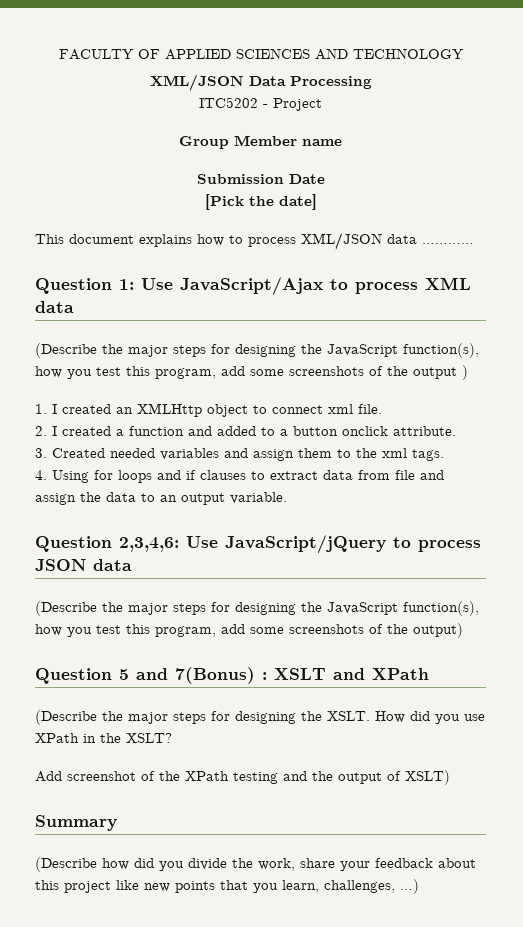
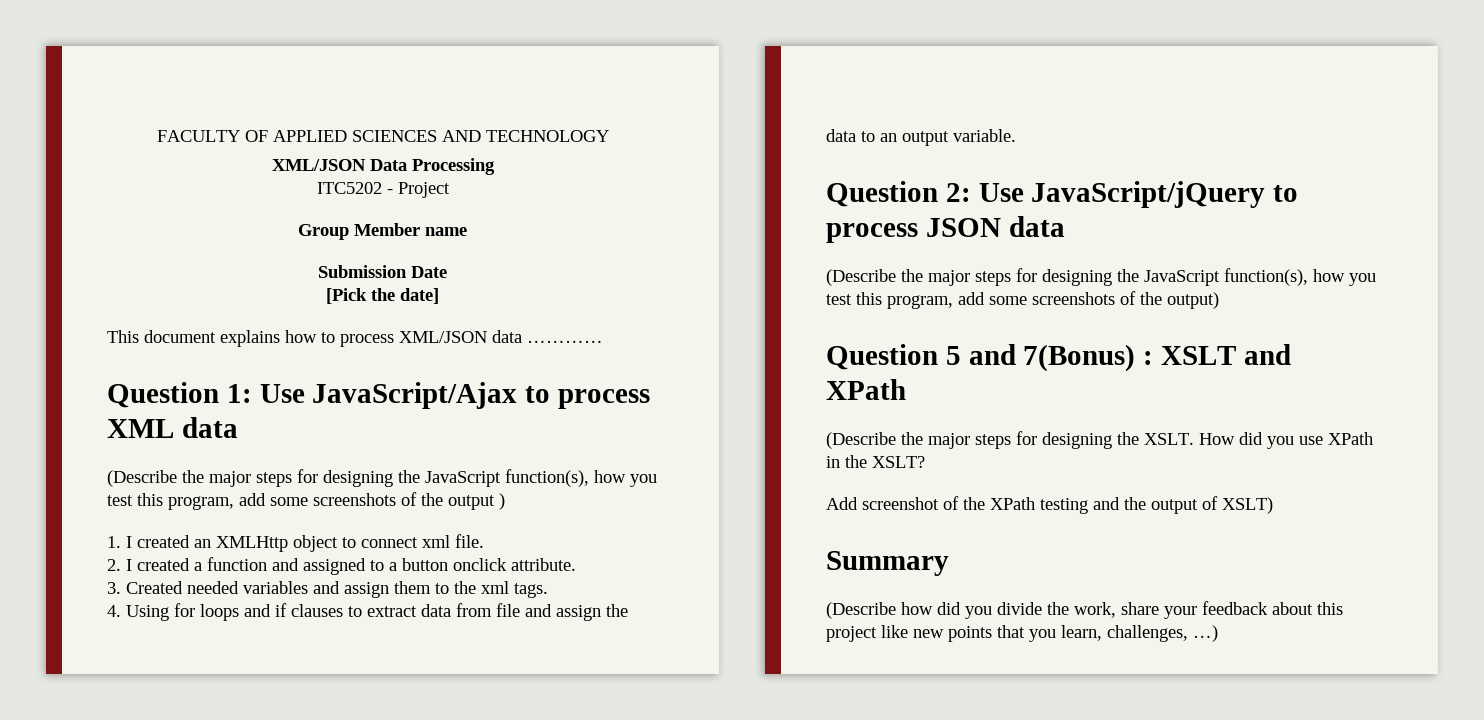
[217,426,256,436] added -> [303,558,366,575] assigned
[119,537,179,552] 2,3,4,6: -> [945,183,971,202] 2:

